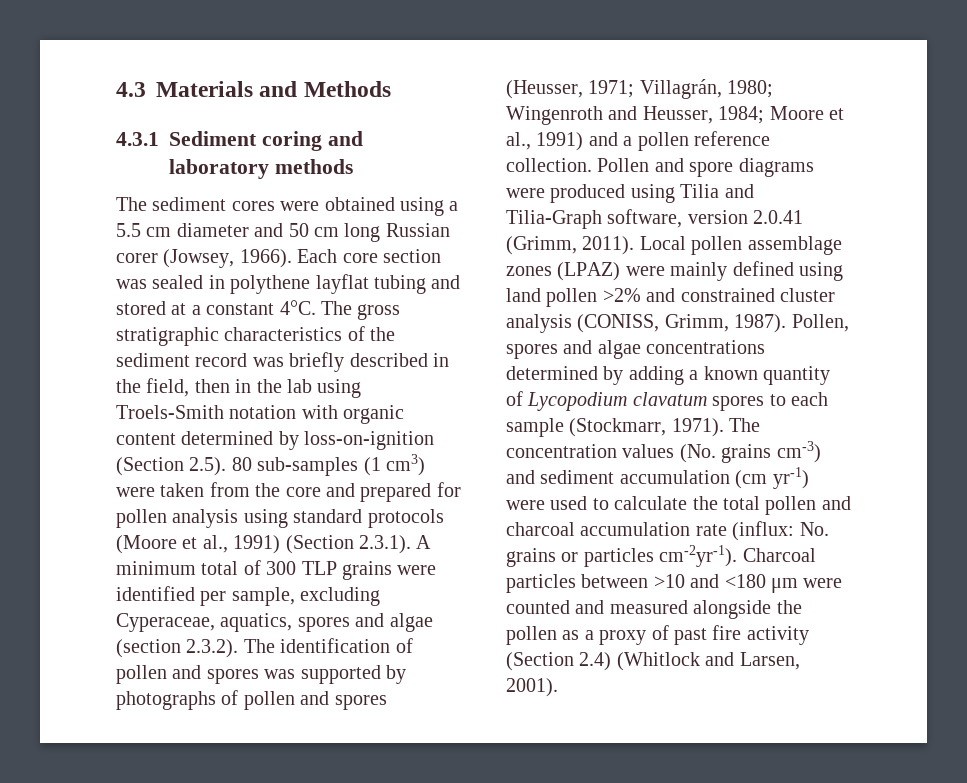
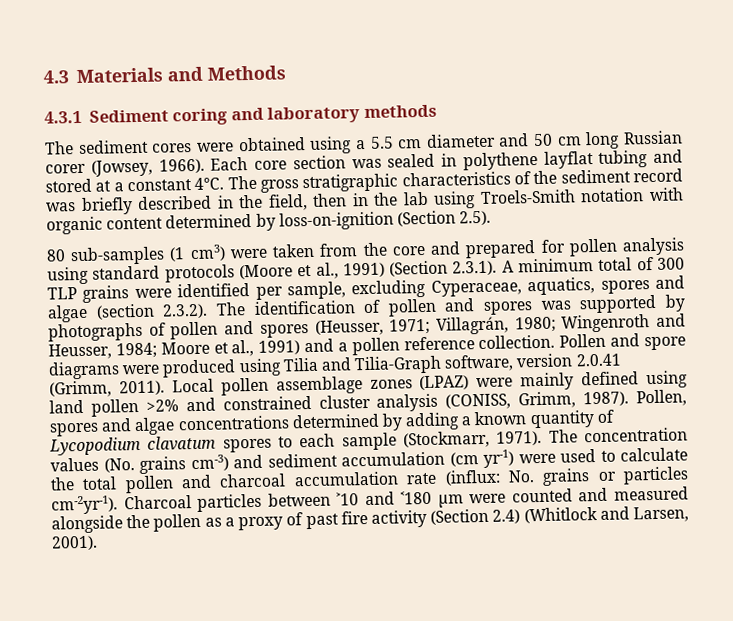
(227, 466) none -> (492, 218) //

